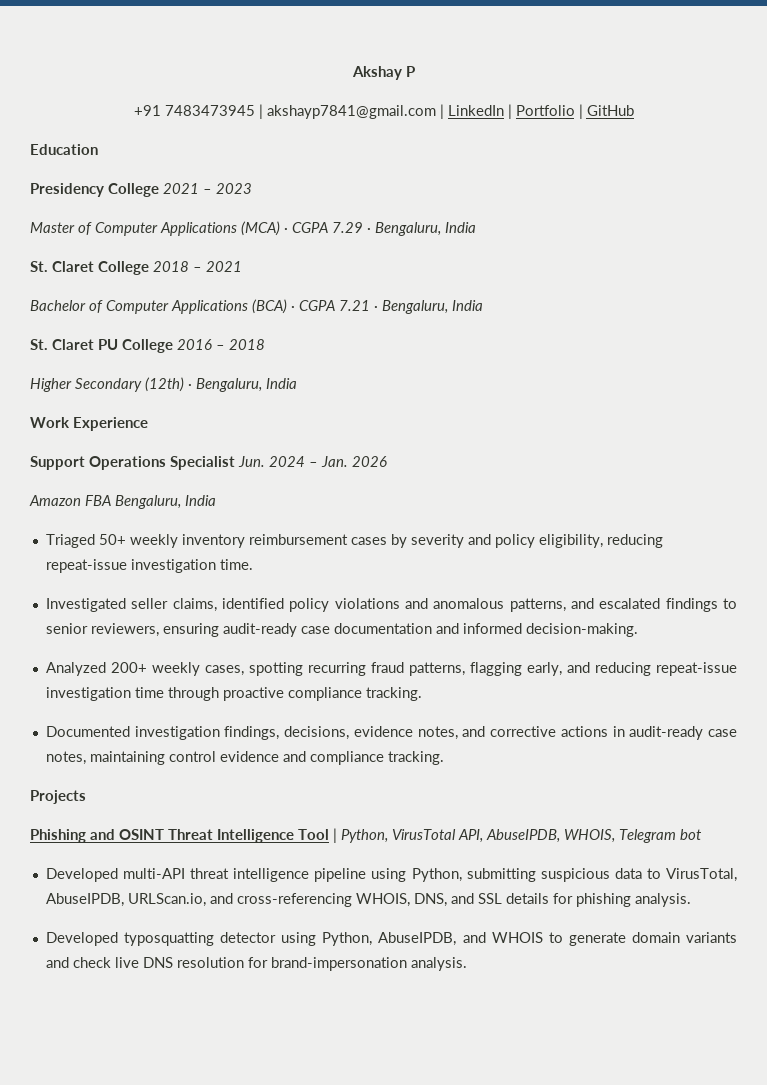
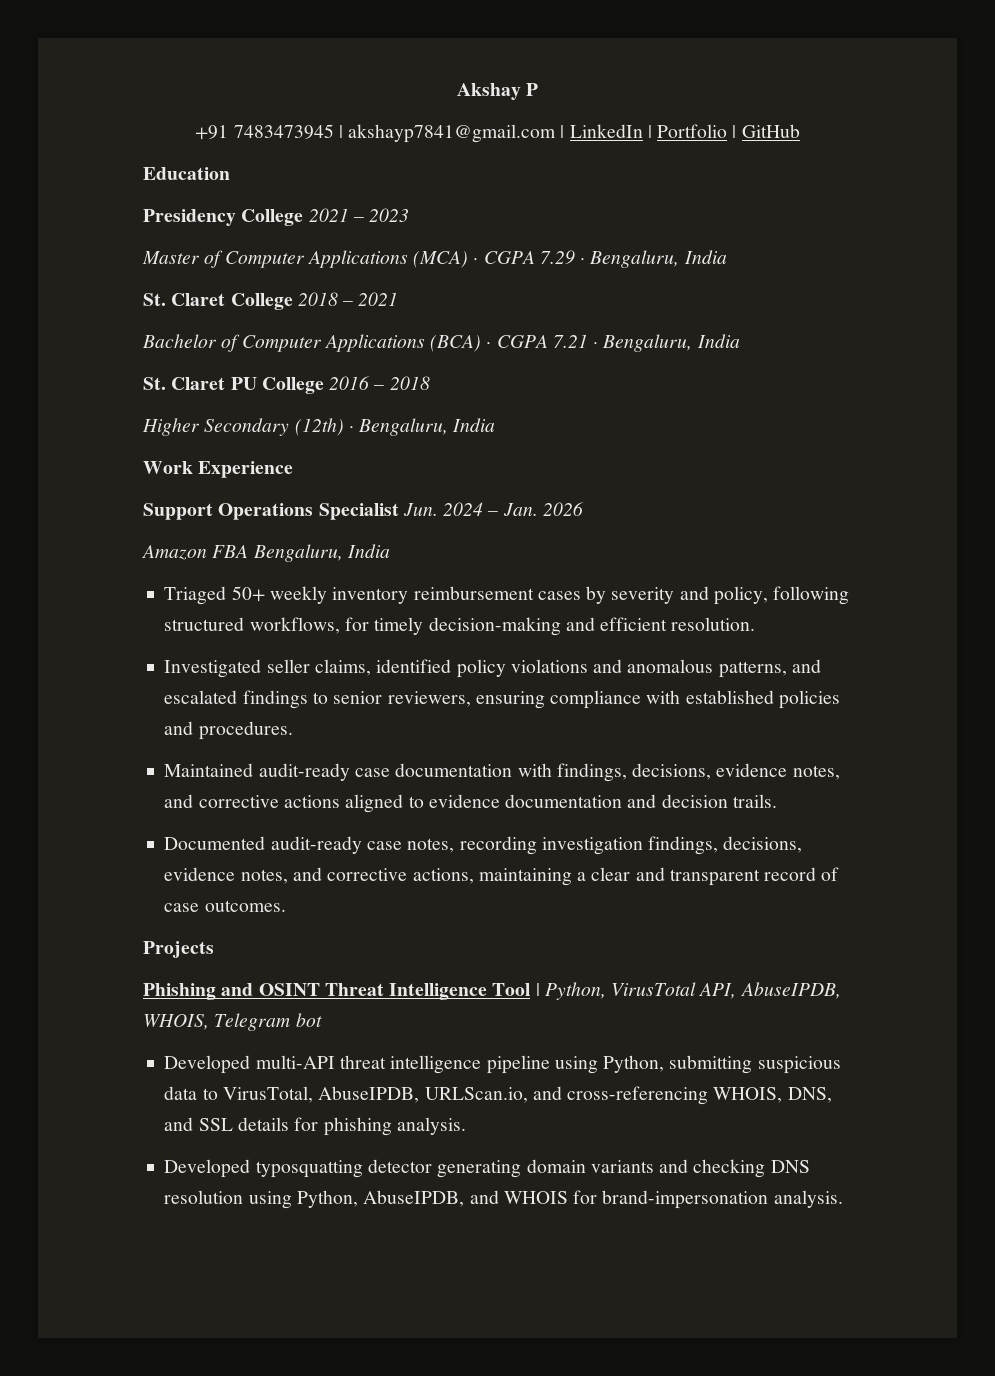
[494,534,663,548] [45,559,253,573] policy eligibility, reducing repeat-issue investigation time. -> [713,586,850,605] [164,617,756,636] policy, following structured workflows, for timely decision-making and efficient resolution.
[222,623,638,637] [45,662,737,676] [45,687,422,701] [45,726,130,737] audit-ready case documentation and informed decision-making. // Analyzed 200+ weekly cases, spotting recurring fraud patterns, flagging early, and reducing repeat-issue investigation time through proactive compliance tracking. // Documented -> [550,690,840,709] [164,721,293,740] [164,763,840,782] [164,794,777,813] [164,836,537,855] compliance with established policies and procedures. // Maintained audit-ready case documentation with findings, decisions, evidence notes, and corrective actions aligned to evidence documentation and decision trails. // Documented audit-ready case notes, recording
[560,726,738,740] [45,751,444,765] actions in audit-ready case notes, maintaining control evidence and compliance tracking. -> [412,867,840,886] [164,900,286,912] actions, maintaining a clear and transparent record of case outcomes.
(277, 937) none -> [437,1159,810,1178] [164,1190,244,1204] generating domain variants and checking DNS resolution
[548,932,737,946] [45,957,244,968] to generate domain variants and check live DNS resolution -> (568, 1197) none

